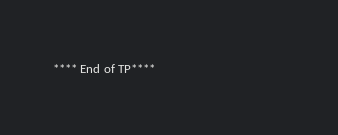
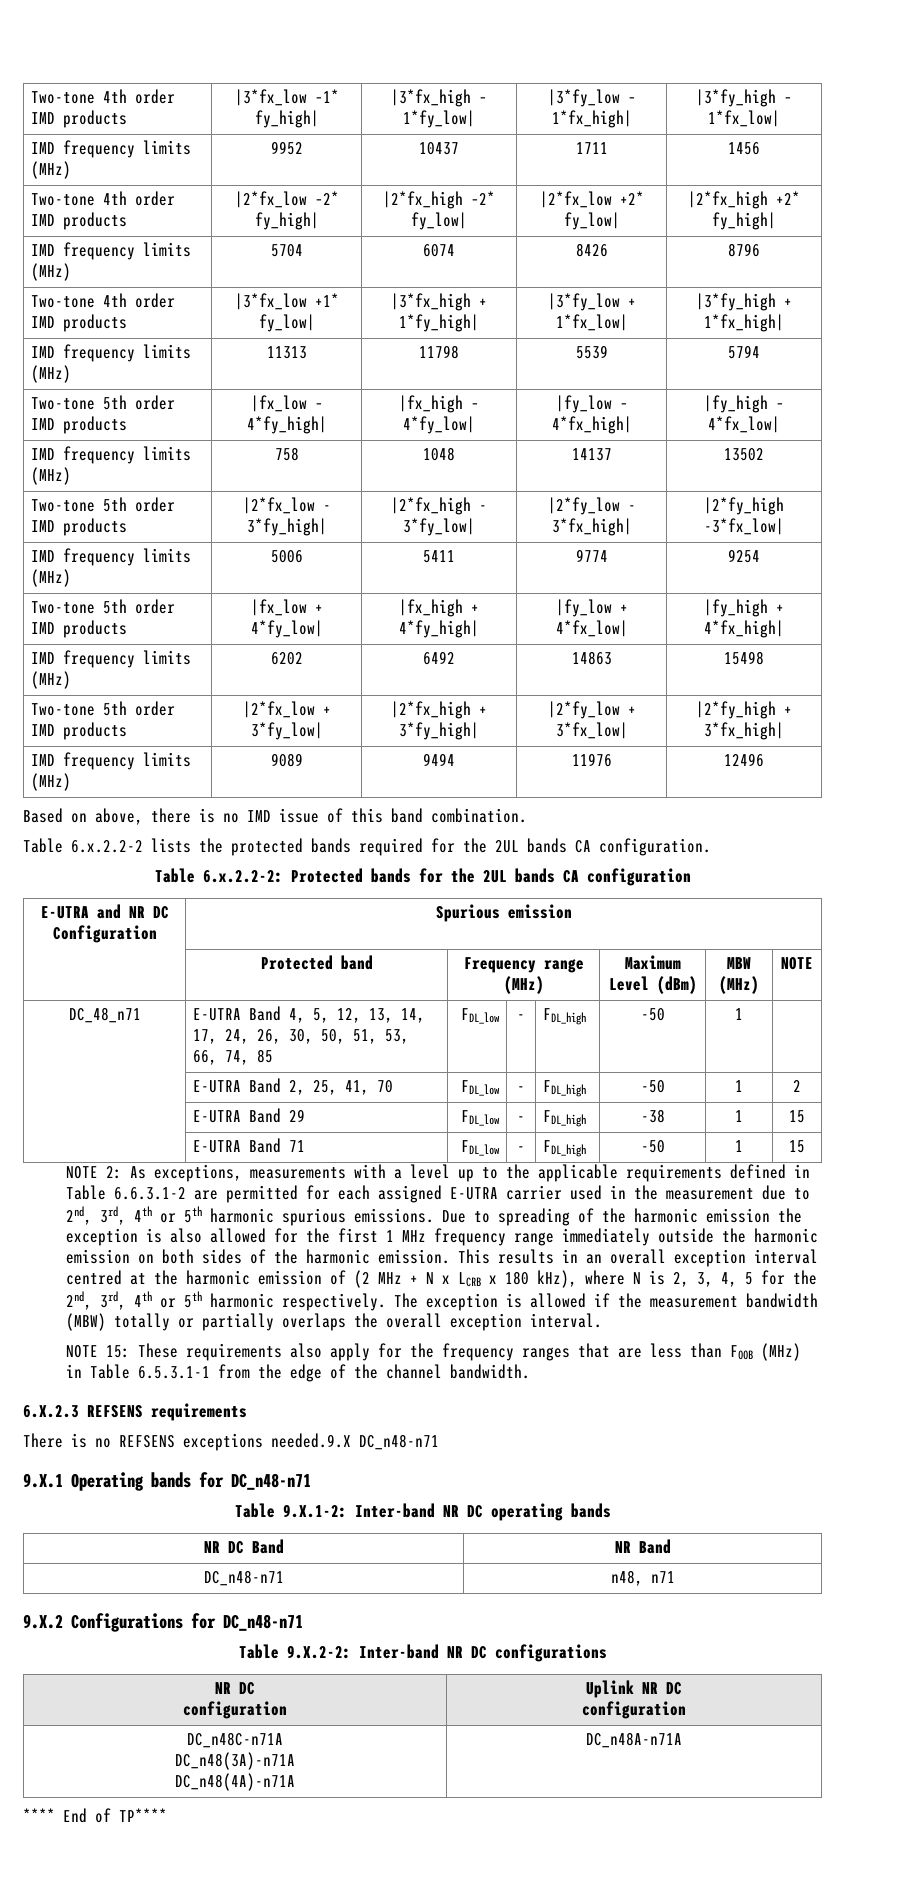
(53, 68) none -> [30,89,175,104] [30,110,127,128] [234,89,339,106] [254,110,319,128] [391,89,487,107] [403,110,475,128] [547,89,636,107] [551,110,632,128] [696,89,792,107] [708,110,780,127] [30,140,191,158] [30,161,71,179] [270,141,303,155] [419,142,459,155] [575,142,608,154] [728,142,760,155] [30,191,175,206] [30,212,127,230] [234,191,339,208] [254,212,319,230] [383,191,495,209] [411,212,467,230] [539,191,644,208] [563,212,620,230] [688,191,800,209] [712,212,776,230] [30,242,191,260] [30,263,71,281] [270,244,303,257] [423,244,455,257] [575,243,608,257] [728,243,760,257] [30,293,175,308] [30,314,127,332] [234,293,339,310] [258,314,315,332] [391,293,487,311] [399,314,479,332] [547,293,636,311] [555,314,628,331] [696,293,792,311] [704,314,784,332] [30,344,191,362] [30,365,71,383] [266,346,307,359] [419,345,459,359] [575,345,608,359] [728,345,760,359] [30,395,175,410] [30,416,127,434] [250,395,323,412] [246,416,327,434] [399,395,479,413] [403,416,475,434] [555,395,628,413] [551,416,632,434] [704,395,784,413] [708,416,780,433] [30,446,191,464] [30,467,71,485] [274,447,299,461] [423,447,455,461] [571,448,612,461] [724,448,764,461] [30,497,175,512] [30,518,127,536] [242,497,331,514] [246,518,327,536] [391,497,487,515] [403,518,475,536] [547,497,636,515] [551,518,632,536] [704,497,784,515] [704,518,784,535] [30,548,191,566] [30,569,71,587] [270,550,303,563] [423,550,455,563] [575,549,608,562] [728,549,760,563] [30,599,175,614] [30,620,127,638] [250,599,323,616] [250,620,323,638] [399,599,479,617] [399,620,479,638] [555,599,628,617] [555,620,628,637] [704,599,784,617] [704,620,784,638] [30,650,191,668] [30,671,71,689] [270,652,303,665] [423,651,455,665] [571,651,612,665] [724,651,764,665] [30,701,175,716] [30,722,127,740] [242,701,331,718] [250,722,323,740] [391,701,487,719] [399,722,479,740] [547,701,636,719] [555,722,628,739] [696,701,792,719] [704,722,784,740] [30,752,191,770] [30,773,71,791] [270,753,303,767] [423,753,455,766] [571,753,612,767] [724,753,764,767] [23,808,527,825] [23,838,711,856] [154,868,691,886] [40,904,169,919] [52,925,157,943] [435,904,572,922] [260,955,373,970] [463,957,584,973] [503,976,544,994] [624,955,681,970] [608,976,697,994] [727,957,751,969] [719,976,759,994] [781,957,813,970] [68,1007,141,1023] [192,1006,425,1023] [192,1029,409,1044] [192,1049,273,1065] [461,1008,501,1024] [517,1014,525,1020] [542,1008,586,1025] [640,1008,665,1021] [735,1008,743,1020] [192,1078,393,1095] [461,1080,501,1096] [517,1086,525,1092] [542,1080,586,1097] [640,1080,665,1093] [735,1080,743,1092] [793,1080,801,1092] [192,1108,305,1123] [461,1110,501,1126] [517,1116,525,1122] [542,1110,586,1127] [640,1109,665,1123] [735,1110,743,1122] [789,1110,805,1123] [192,1138,305,1153] [461,1140,501,1156] [517,1146,525,1152] [542,1140,586,1157] [640,1140,665,1153] [735,1140,743,1152] [789,1140,805,1153] [65,1164,810,1182] [65,1185,810,1203] [65,1206,802,1226] [65,1228,818,1246] [65,1249,818,1267] [65,1270,817,1288] [65,1291,818,1311] [65,1313,602,1331] [65,1343,801,1361] [65,1364,530,1382] [23,1403,247,1421] [23,1433,439,1451] [23,1472,311,1491] [234,1503,611,1521] [203,1539,284,1554] [614,1539,671,1554] [203,1570,284,1586] [610,1570,675,1586] [23,1613,303,1632] [238,1644,607,1662] [215,1682,255,1695] [183,1701,287,1719] [586,1680,682,1698] [582,1701,686,1719] [187,1732,283,1748] [175,1752,295,1770] [175,1773,295,1791] [586,1732,682,1748] Two-tone 4th order IMD products | |3*fx_low –1* fy_high| | |3*fx_high – 1*fy_low| | |3*fy_low – 1*fx_high| | |3*fy_high – 1*fx_low| // IMD frequency limits (MHz) | 9952 | 10437 | 1711 | 1456 // Two-tone 4th order IMD products | |2*fx_low –2* fy_high| | |2*fx_high –2* fy_low| | |2*fx_low +2* fy_low| | |2*fx_high +2* fy_high| // IMD frequency limits (MHz) | 5704 | 6074 | 8426 | 8796 // Two-tone 4th order IMD products | |3*fx_low +1* fy_low| | |3*fx_high + 1*fy_high| | |3*fy_low + 1*fx_low| | |3*fy_high + 1*fx_high| // IMD frequency limits (MHz) | 11313 | 11798 | 5539 | 5794 // Two-tone 5th order IMD products | |fx_low – 4*fy_high| | |fx_high – 4*fy_low| | |fy_low – 4*fx_high| | |fy_high – 4*fx_low| // IMD frequency limits (MHz) | 758 | 1048 | 14137 | 13502 // Two-tone 5th order IMD products | |2*fx_low - 3*fy_high| | |2*fx_high - 3*fy_low| | |2*fy_low - 3*fx_high| | |2*fy_high -3*fx_low| // IMD frequency limits (MHz) | 5006 | 5411 | 9774 | 9254 // Two-tone 5th order IMD products | |fx_low + 4*fy_low| | |fx_high + 4*fy_high| | |fy_low + 4*fx_low| | |fy_high + 4*fx_high| // IMD frequency limits (MHz) | 6202 | 6492 | 14863 | 15498 // Two-tone 5th order IMD products | |2*fx_low + 3*fy_low| | |2*fx_high + 3*fy_high| | |2*fy_low + 3*fx_low| | |2*fy_high + 3*fx_high| // IMD frequency limits (MHz) | 9089 | 9494 | 11976 | 12496 // Based on above, there is no IMD issue of this band combination. // Table 6.x.2.2-2 lists the protected bands required for the 2UL bands CA configuration. // Table 6.x.2.2-2: Protected bands for the 2UL bands CA configuration // E-UTRA and NR DC Configuration | Spurious emission // | Protected band | Frequency range (MHz) | Maximum Level (dBm) | MBW (MHz) | NOTE // DC_48_n71 | E-UTRA Band 4, 5, 12, 13, 14, 17, 24, 26, 30, 50, 51, 53, 66, 74, 85 | FDL_low | - | FDL_high | -50 | 1 | // | E-UTRA Band 2, 25, 41, 70 | FDL_low | - | FDL_high | -50 | 1 | 2 // | E-UTRA Band 29 | FDL_low | - | FDL_high | -38 | 1 | 15 // | E-UTRA Band 71 | FDL_low | - | FDL_high | -50 | 1 | 15 // NOTE 2: As exceptions, measurements with a level up to the applicable requirements defined in Table 6.6.3.1-2 are permitted for each assigned E-UTRA carrier used in the measurement due to 2nd, 3rd, 4th or 5th harmonic spurious emissions. Due to spreading of the harmonic emission the exception is also allowed for the first 1 MHz frequency range immediately outside the harmonic emission on both sides of the harmonic emission. This results in an overall exception interval centred at the harmonic emission of (2 MHz + N x LCRB x 180 kHz), where N is 2, 3, 4, 5 for the 2nd, 3rd, 4th or 5th harmonic respectively. The exception is allowed if the measurement bandwidth (MBW) totally or partially overlaps the overall exception interval. // NOTE 15: These requirements also apply for the frequency ranges that are less than FOOB (MHz) in Table 6.5.3.1-1 from the edge of the channel bandwidth. // 6.X.2.3 REFSENS requirements // There is no REFSENS exceptions needed.9.X DC_n48-n71 // 9.X.1 Operating bands for DC_n48-n71 // Table 9.X.1-2: Inter-band NR DC operating bands // NR DC Band | NR Band // DC_n48-n71 | n48, n71 // 9.X.2 Configurations for DC_n48-n71 // Table 9.X.2-2: Inter-band NR DC configurations // NR DC // configuration | Uplink NR DC // configuration // DC_n48C-n71A // DC_n48(3A)-n71A // DC_n48(4A)-n71A | DC_n48A-n71A //

